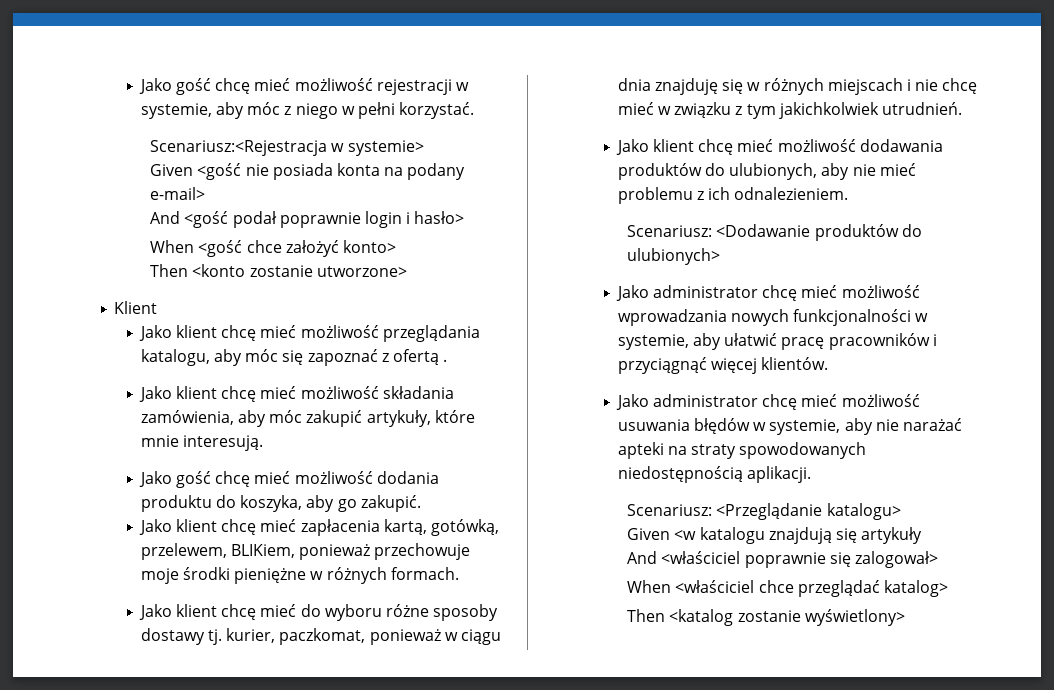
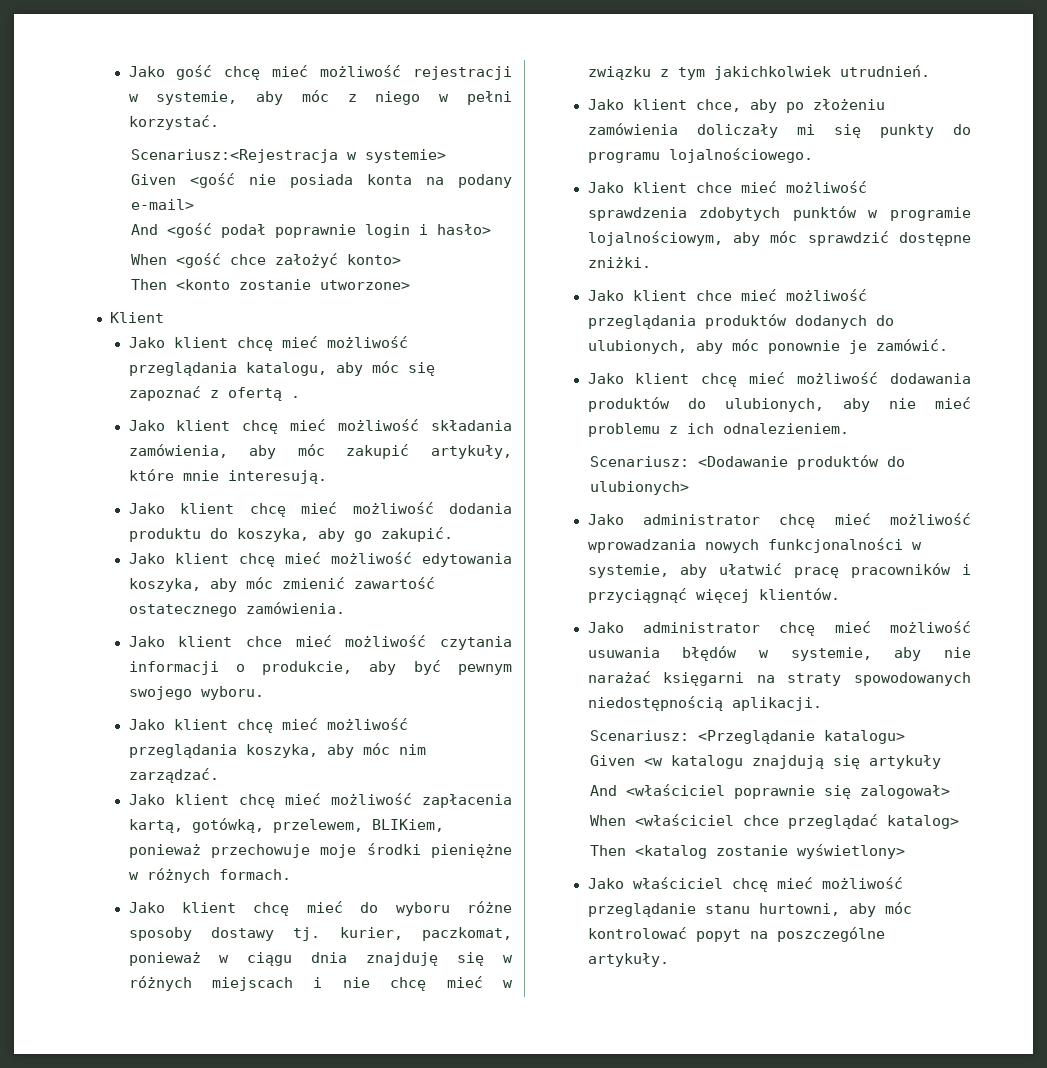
[176,471,212,488] gość -> [179,503,234,514] klient
(297, 525) none -> [330,552,512,567] [128,577,435,592] [128,602,345,617] [128,635,512,650] [128,660,512,675] [128,686,264,700] [128,718,408,733] [128,743,426,758] [128,768,219,783] [128,793,412,808] możliwość edytowania koszyka, aby móc zmienić zawartość ostatecznego zamówienia. // Jako klient chce mieć możliwość czytania informacji o produkcie, aby być pewnym swojego wyboru. // Jako klient chcę mieć możliwość przeglądania koszyka, aby móc nim zarządzać. // Jako klient chcę mieć możliwość
(963, 108) none -> [587,99,885,113] [587,123,971,138] [587,148,813,163] [587,181,867,193] [587,206,971,221] [587,231,971,246] [587,257,651,268] [587,289,867,301] [587,314,894,329] [587,339,948,354] // Jako klient chce, aby po złożeniu zamówienia doliczały mi się punkty do programu lojalnościowego. // Jako klient chce mieć możliwość sprawdzenia zdobytych punktów w programie lojalnościowym, aby móc sprawdzić dostępne zniżki. // Jako klient chce mieć możliwość przeglądania produktów dodanych do ulubionych, aby móc ponownie je zamówić.
[617,442,664,459] apteki -> [663,672,745,686] księgarni
(905, 617) none -> [587,877,903,892] [587,902,912,917] [587,927,885,942] [587,953,669,967] // Jako właściciel chcę mieć możliwość przeglądanie stanu hurtowni, aby móc kontrolować popyt na poszczególne artykuły.

